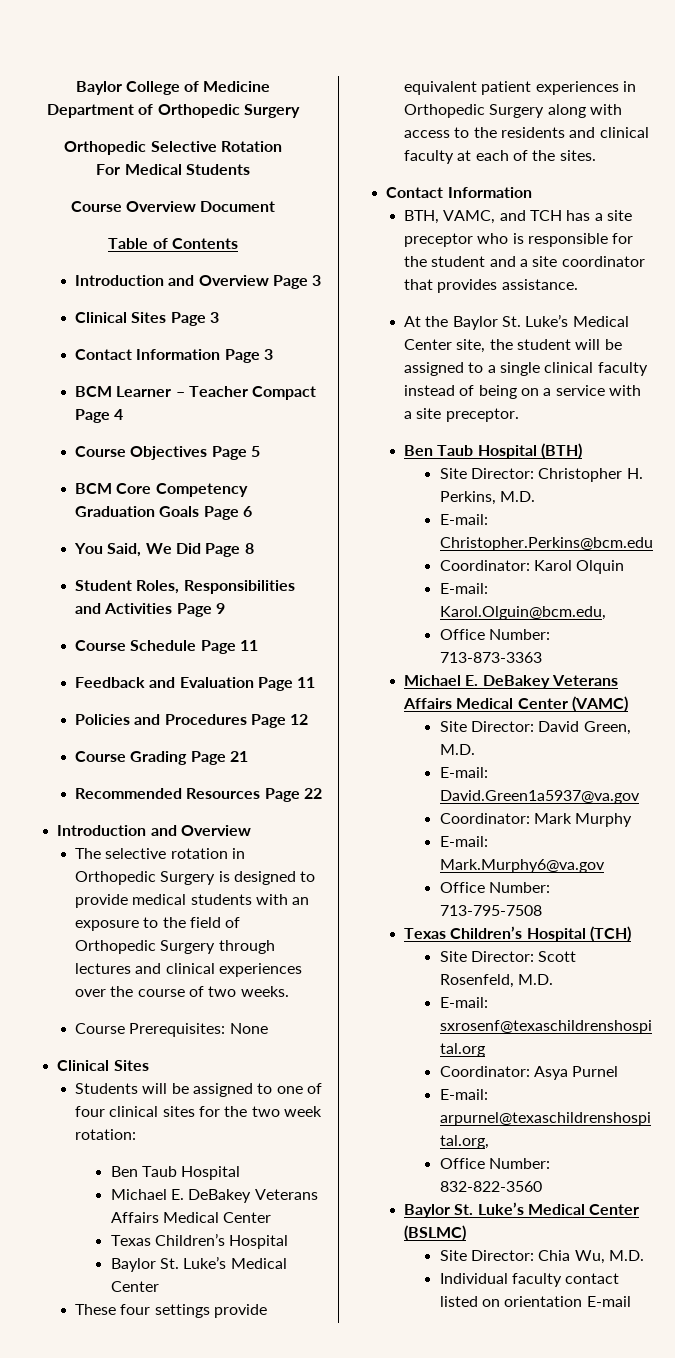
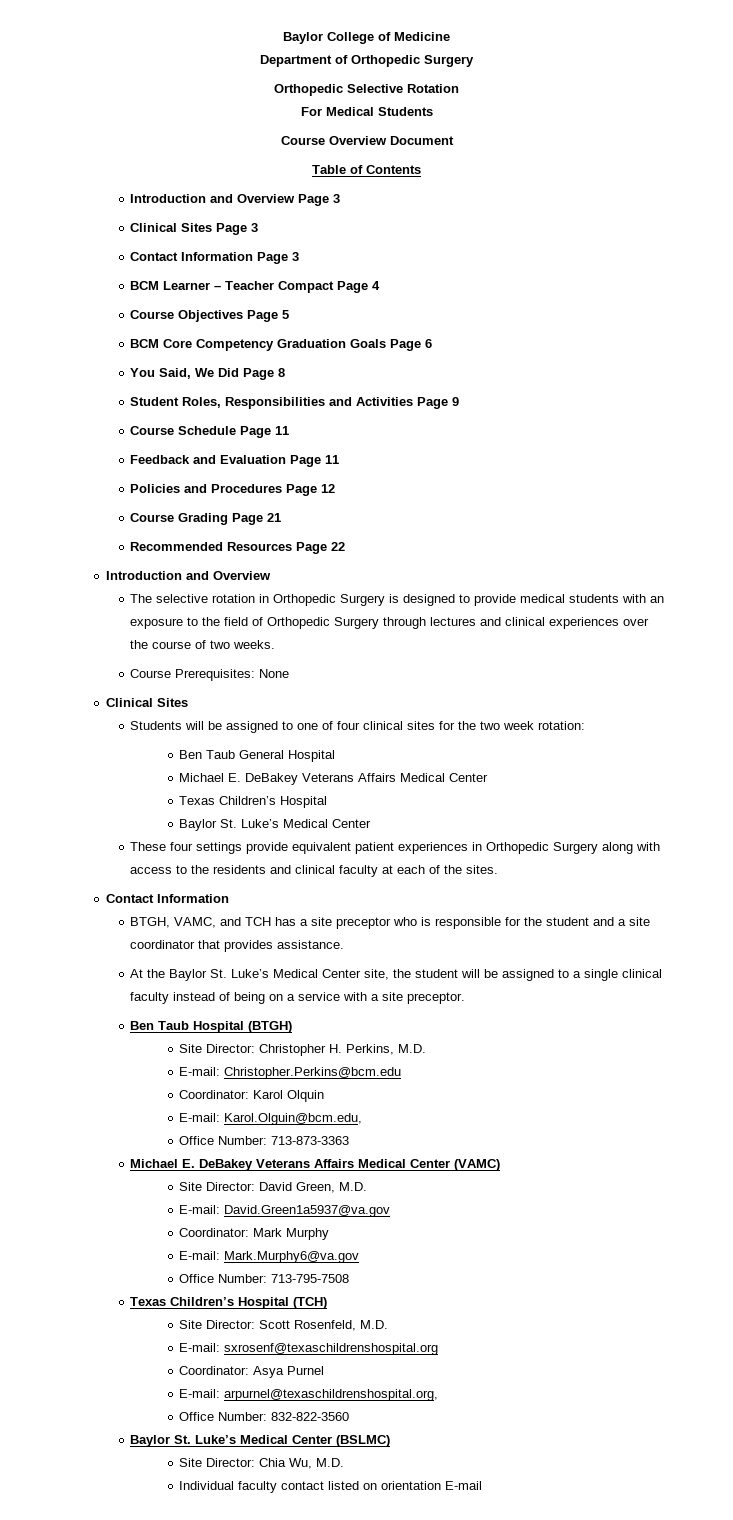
(177, 1171) none -> [239,750,285,759] General
[404,210,440,224] BTH, -> [130,917,171,928] BTGH,
[541,443,583,459] (BTH) -> [248,1021,293,1033] (BTGH)

